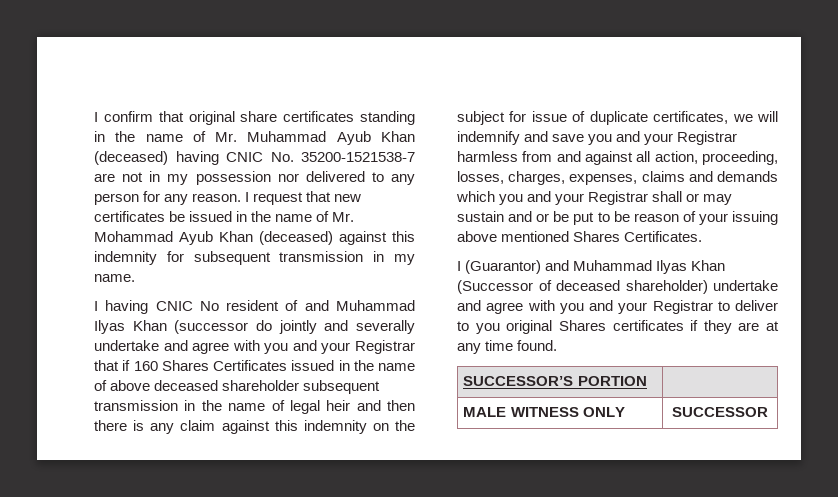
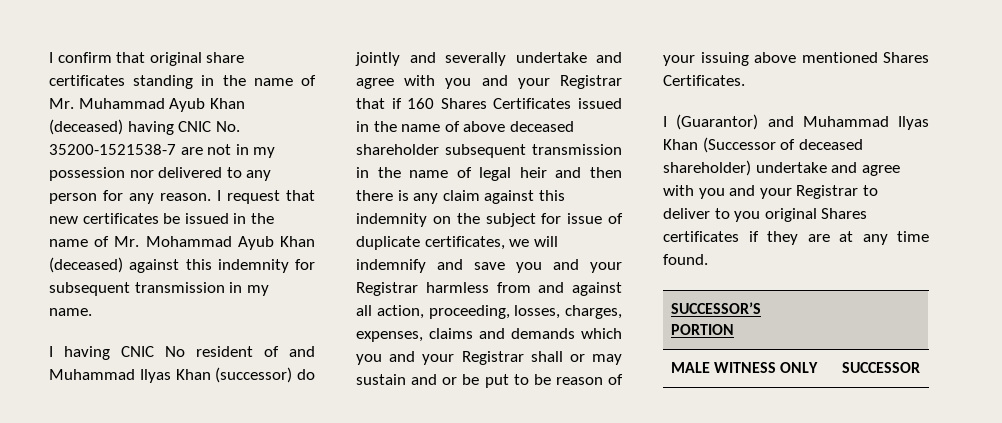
[174,320,249,334] (successor -> [215,367,293,383] (successor)

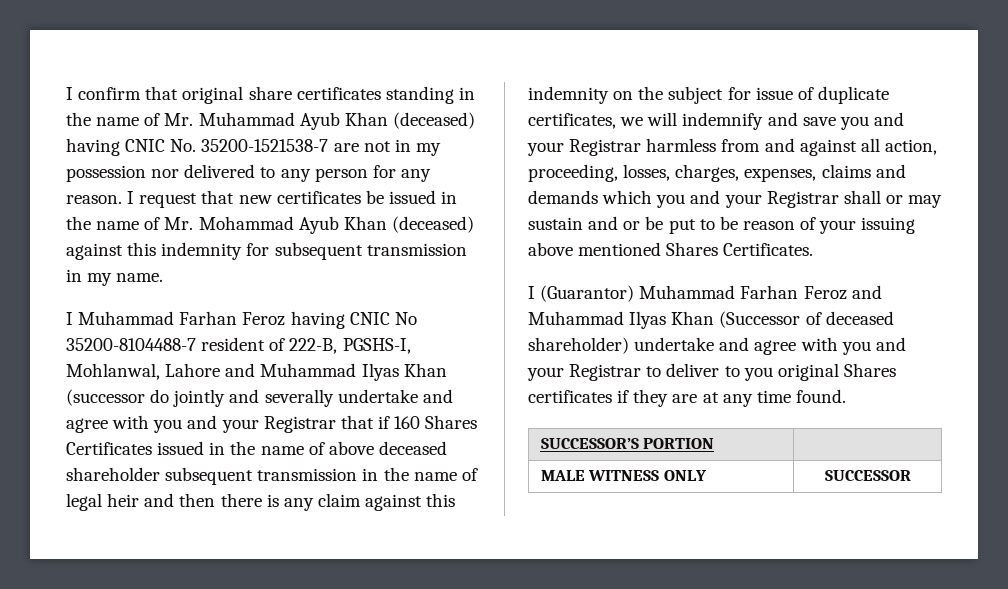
(53, 351) none -> [78,311,286,326] Muhammad Farhan Feroz
(185, 351) none -> [66,338,196,351] 35200-8104488-7
[289,346,315,357] [49,367,293,383] and Muhammad Ilyas Khan (successor) -> [289,338,411,354] [66,363,447,381] [66,389,145,406] 222-B, PGSHS-I, Mohlanwal, Lahore and Muhammad Ilyas Khan (successor
(759, 122) none -> [639,285,847,300] Muhammad Farhan Feroz

